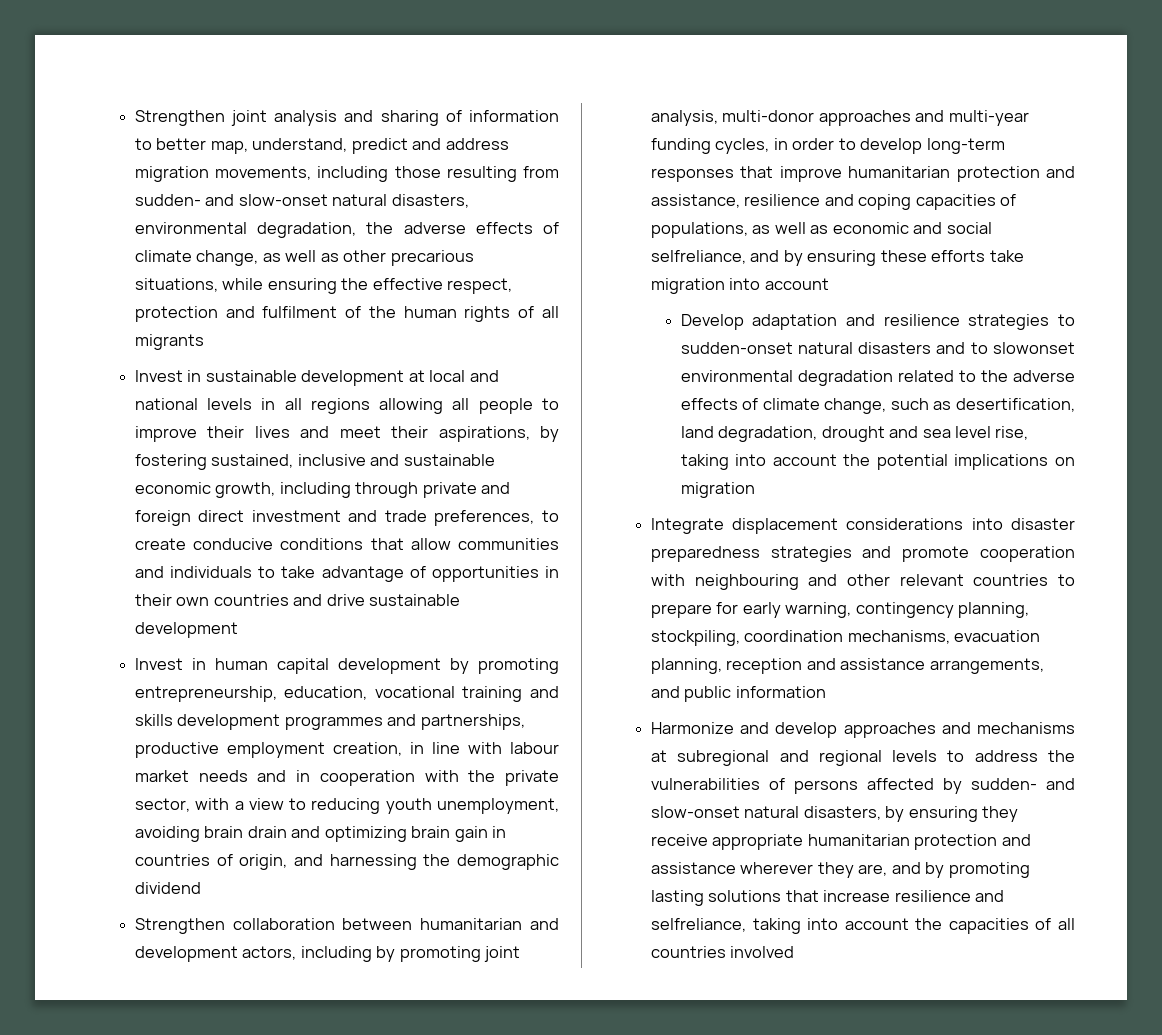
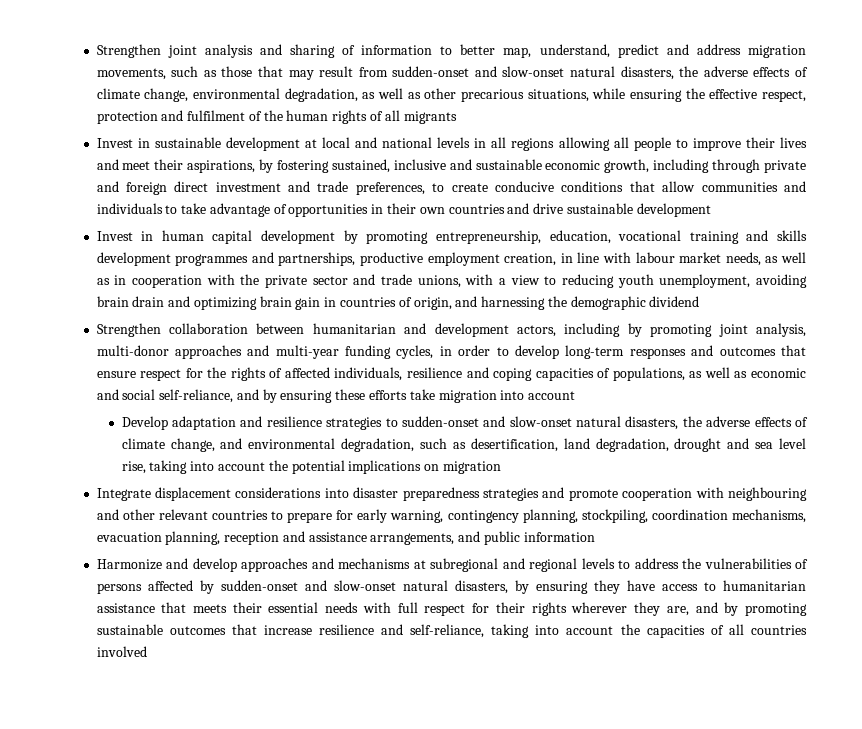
[317,166,559,182] [134,194,469,208] [134,222,559,238] [134,250,259,266] including those resulting from sudden- and slow-onset natural disasters, environmental degradation, the adverse effects of climate change, -> [171,66,809,80] [96,88,358,102] such as those that may result from sudden-onset and slow-onset natural disasters, the adverse effects of climate change, environmental degradation,
[198,770,287,782] needs and -> [725,252,806,266] [96,278,110,285] needs, as well as
[134,798,190,812] sector, -> [312,274,461,288] sector and trade unions,
[740,166,1075,182] [650,194,740,208] that improve humanitarian protection and assistance, -> [691,345,806,356] [96,367,403,381] and outcomes that ensure respect for the rights of affected individuals,
[650,250,746,264] selfreliance, -> [159,389,234,403] self-reliance,
[797,342,1075,354] [680,370,1075,386] [680,398,887,414] natural disasters and to slowonset environmental degradation related to the adverse effects of climate change, -> [483,416,808,430] [121,438,415,452] and slow-onset natural disasters, the adverse effects of climate change, and environmental degradation,
[970,778,1037,790] sudden- -> [220,580,298,591] sudden-onset
[650,834,1031,850] [650,862,736,874] receive appropriate humanitarian protection and assistance -> [626,580,806,591] [96,602,567,616] have access to humanitarian assistance that meets their essential needs with full respect for their rights
[650,890,782,906] lasting solutions -> [96,624,226,635] sustainable outcomes
[650,918,746,932] selfreliance, -> [410,624,485,638] self-reliance,

